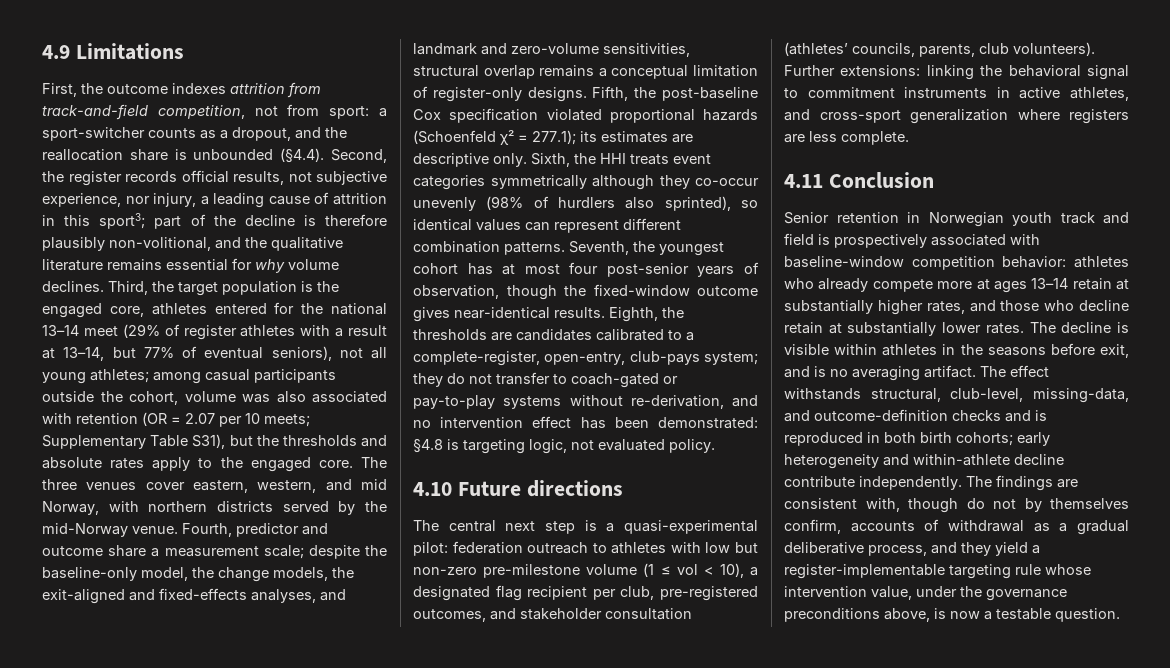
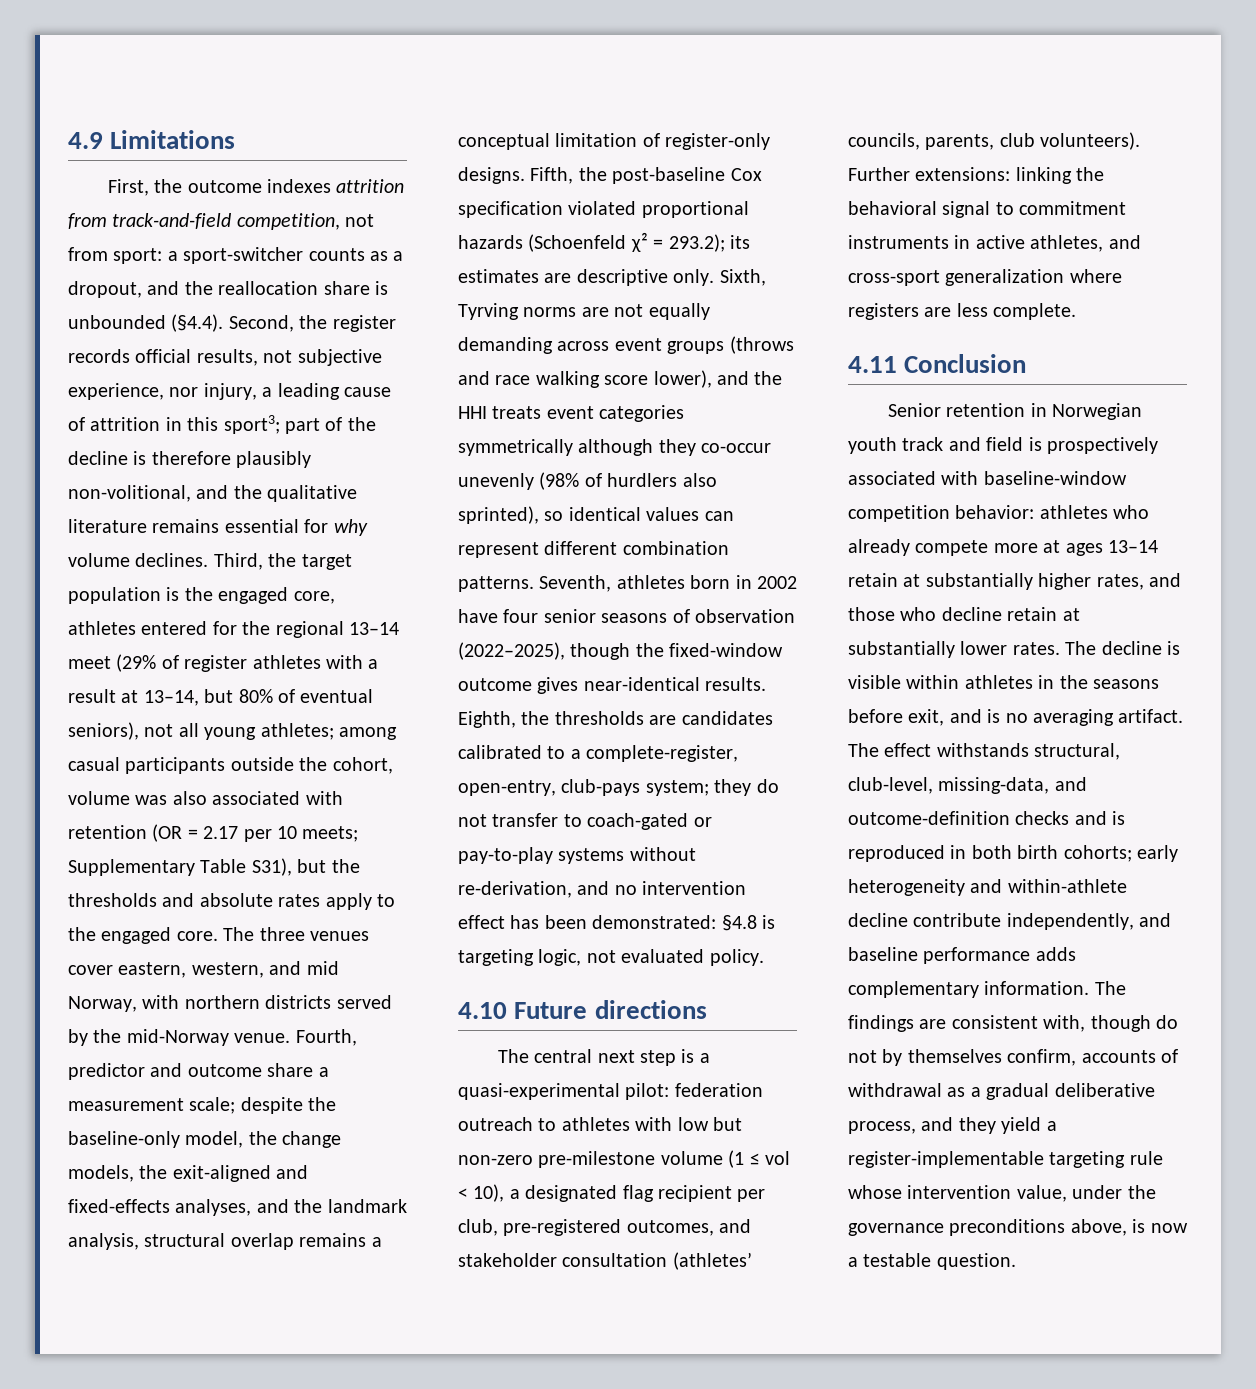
[331,303,387,315] national -> [275,621,344,638] regional
[143,347,174,358] 77% -> [238,689,273,703] 80%
[185,413,215,424] 2.07 -> [203,826,239,839] 2.17
[413,43,690,57] landmark and zero-volume sensitivities, -> [294,1199,407,1213] [68,1233,139,1250] the landmark analysis,
[532,130,576,145] 277.1); -> [668,234,725,252] 293.2);
(570, 160) none -> [458,303,710,320] [458,336,794,354] [458,370,749,388] Tyrving norms are not equally demanding across event groups (throws and race walking score lower), and
[633,241,724,256] [413,262,759,277] [413,285,499,299] the youngest cohort has at most four post-senior years of observation, -> [616,575,797,589] [458,609,795,623] [458,642,565,660] athletes born in 2002 have four senior seasons of observation (2022–2025),
[859,476,962,490] independently. -> [1006,913,1172,930] [848,947,1076,964] [848,981,1090,998] independently, and baseline performance adds complementary information.

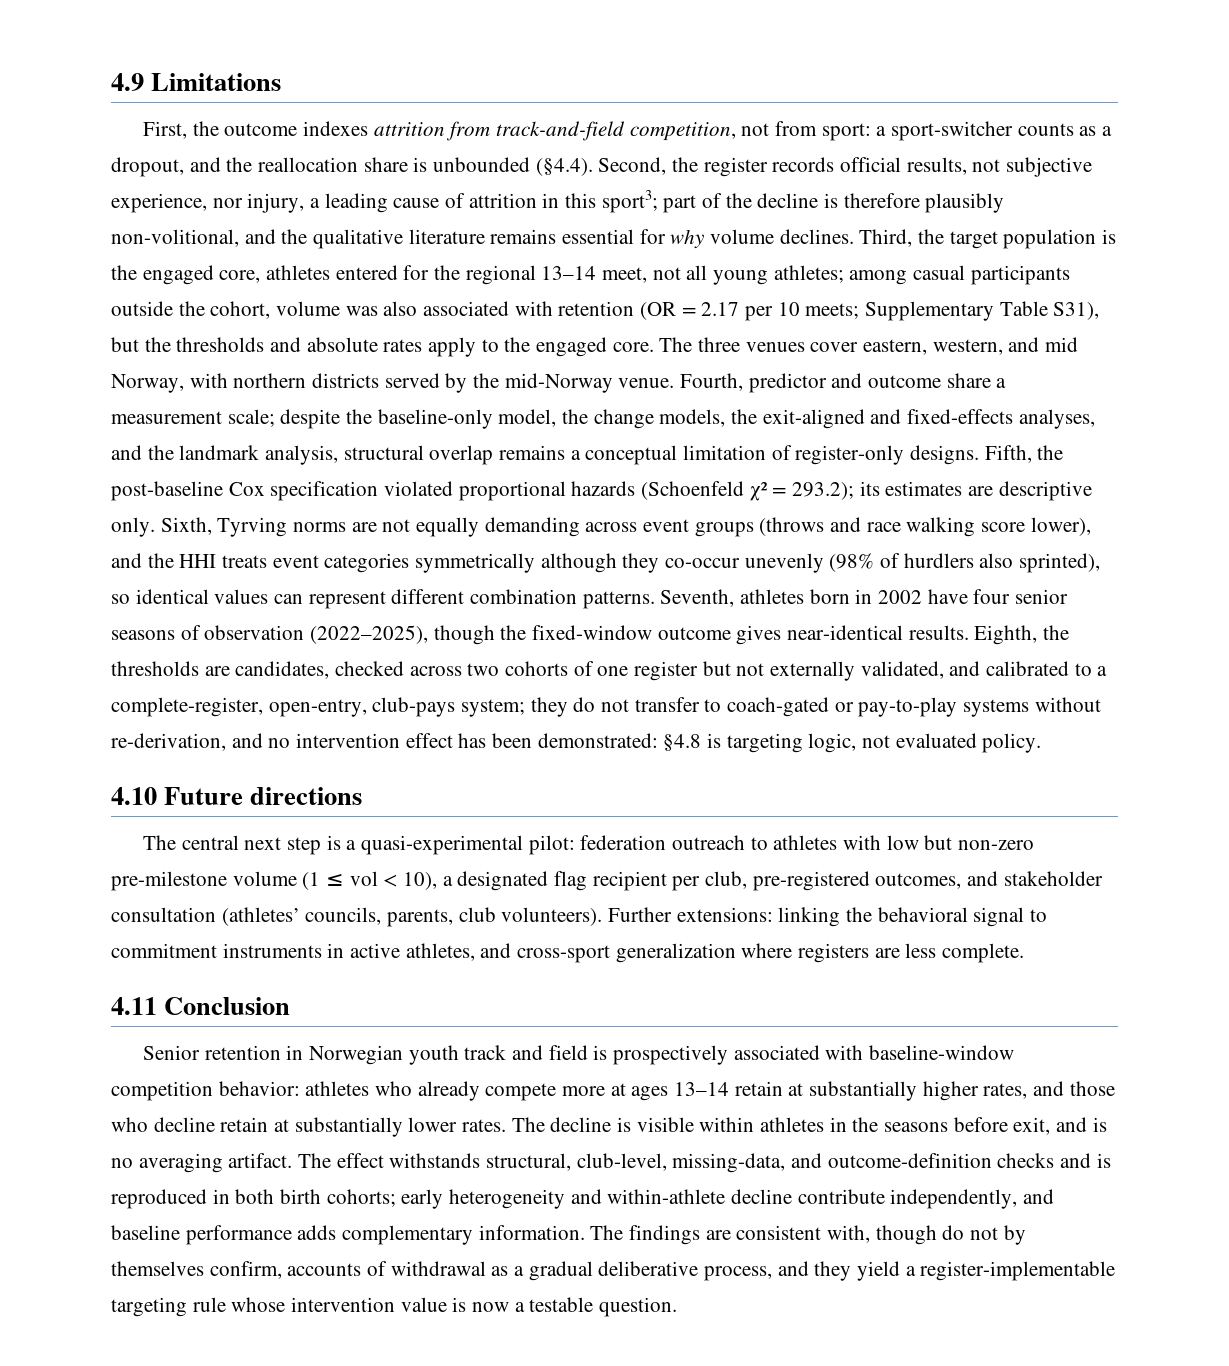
[68,654,379,672] [68,689,374,706] [68,722,139,740] meet (29% of register athletes with a result at 13–14, but 80% of eventual seniors), -> [602,267,648,283] meet,
[681,711,773,725] candidates -> [235,661,981,681] candidates, checked across two cohorts of one register but not externally validated, and
[1016,1185,1156,1202] [848,1219,1127,1236] value, under the governance preconditions above, -> [400,1297,447,1312] value

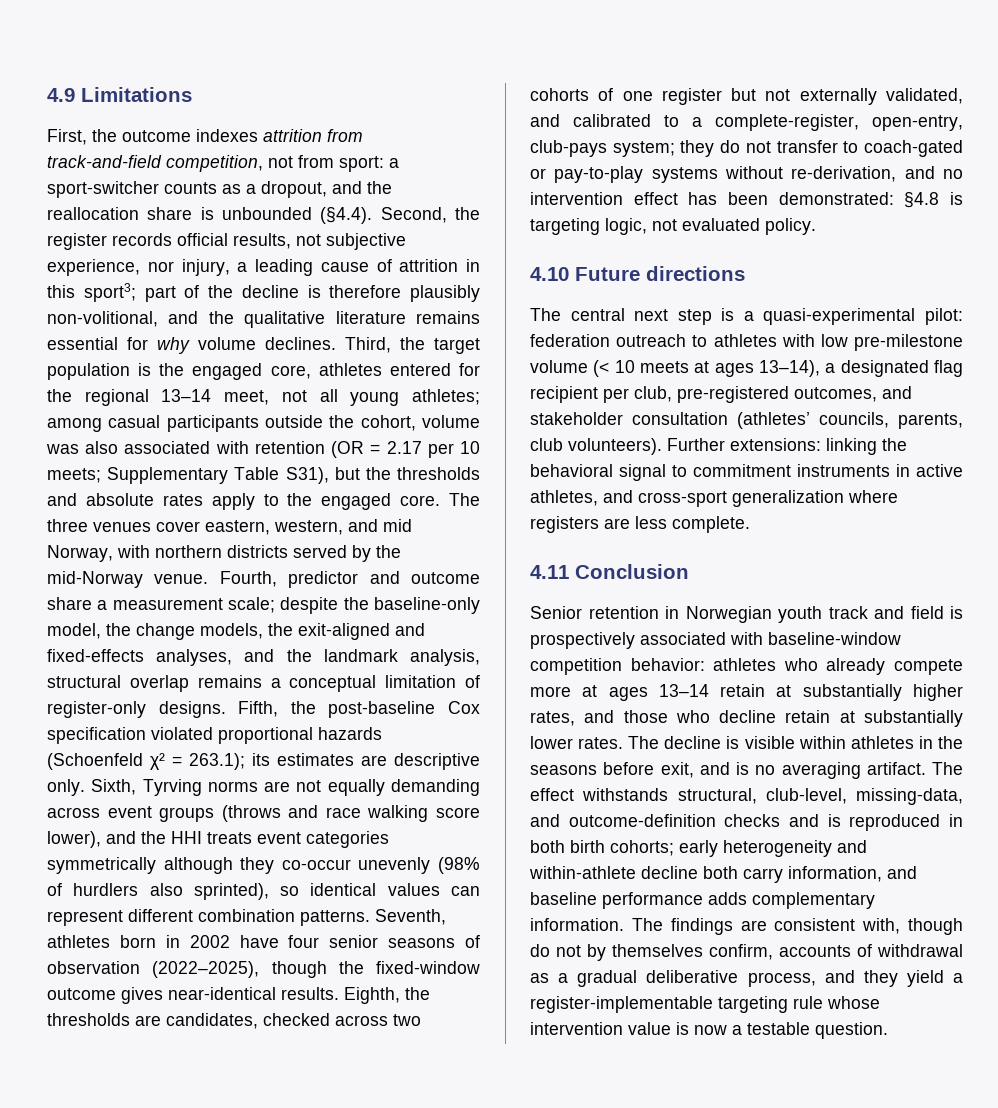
[792,482,855,500] 293.2); -> [189,753,245,770] 263.1);
[924,835,1034,850] [111,871,438,891] but non-zero pre-milestone volume (1 ≤ vol < 10), -> [854,334,963,351] [530,360,820,377] pre-milestone volume (< 10 meets at ages 13–14),
[797,1189,1018,1209] contribute independently, -> [703,866,882,883] both carry information,

